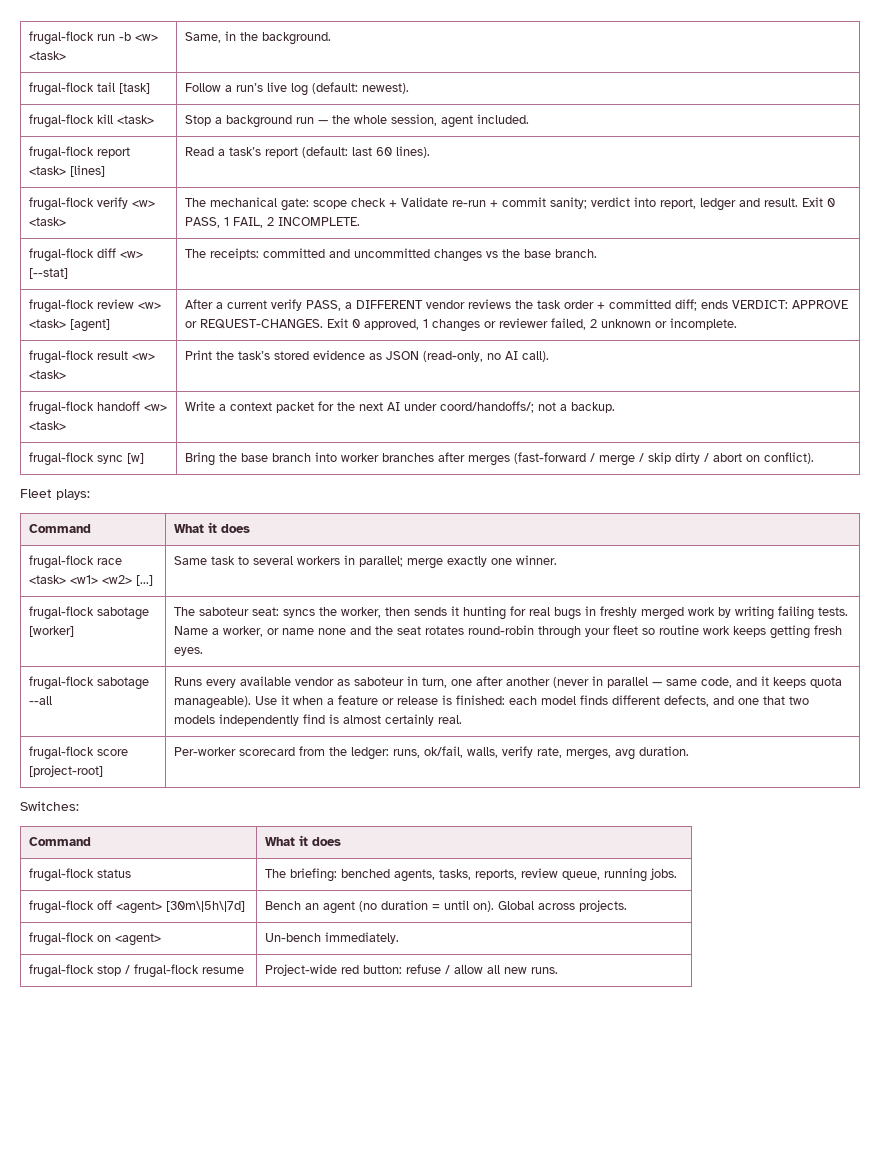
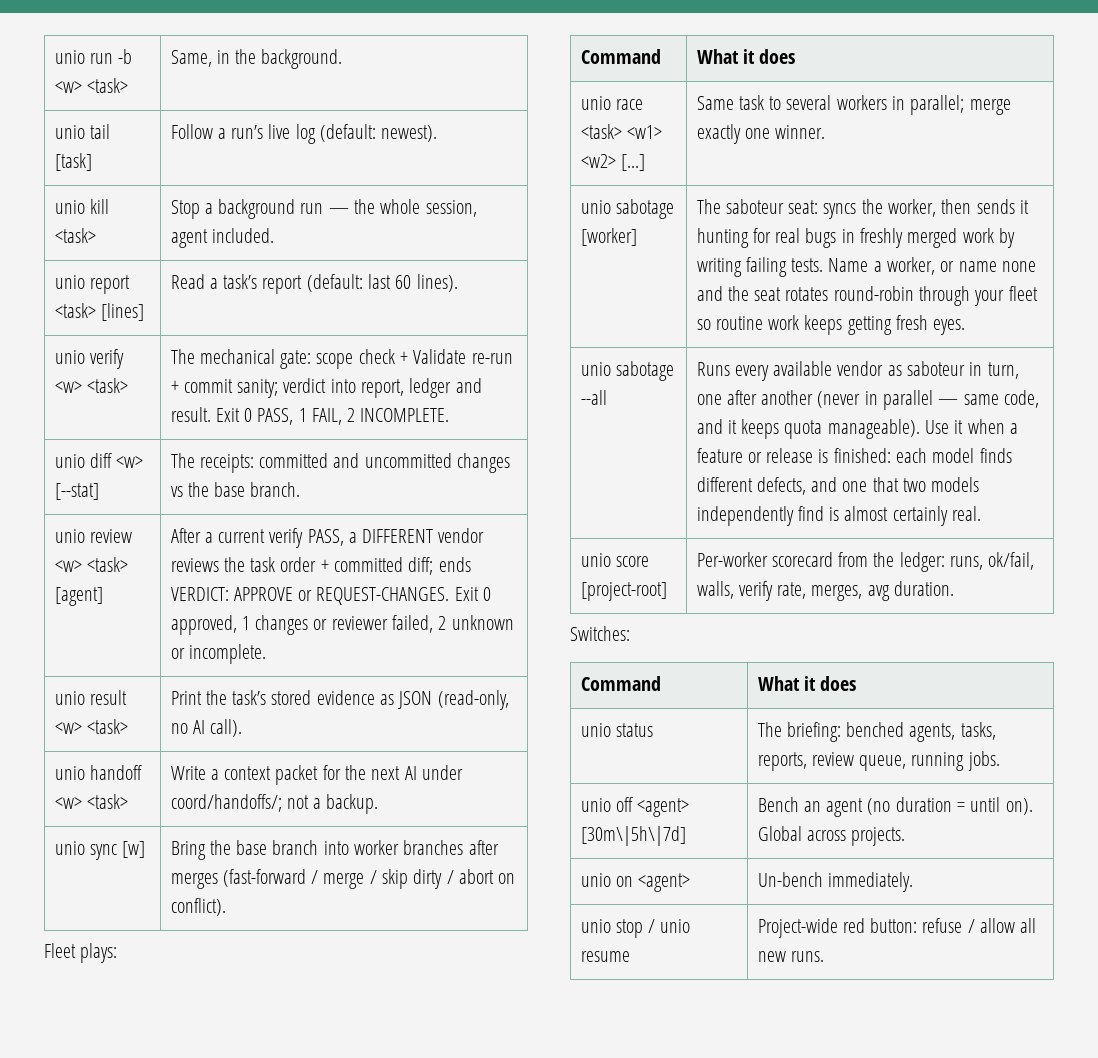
[29,31,95,45] frugal-flock -> [54,50,85,64] unio
[29,82,95,96] frugal-flock -> [54,125,85,139] unio
[29,114,95,128] frugal-flock -> [54,200,85,214] unio
[29,146,95,160] frugal-flock -> [54,275,85,289] unio
[29,197,95,211] frugal-flock -> [54,350,85,364] unio
[29,248,95,262] frugal-flock -> [54,454,85,468] unio
[29,299,95,313] frugal-flock -> [54,529,85,543] unio
[29,350,95,364] frugal-flock -> [54,691,85,705] unio
[29,401,95,415] frugal-flock -> [54,766,85,780] unio
[29,452,95,466] frugal-flock -> [54,841,85,855] unio
[29,555,95,569] frugal-flock -> [580,96,611,110] unio
[29,606,95,620] frugal-flock -> [580,200,611,214] unio
[29,676,95,690] frugal-flock -> [580,362,611,376] unio
[29,746,95,760] frugal-flock -> [580,553,611,567] unio
[29,868,95,882] frugal-flock -> [580,723,611,737] unio
[29,900,95,914] frugal-flock -> [580,798,611,812] unio
[29,932,95,946] frugal-flock -> [580,873,611,887] unio
[29,964,95,978] frugal-flock -> [580,919,611,933] unio
[134,964,200,978] frugal-flock -> [660,919,691,933] unio

